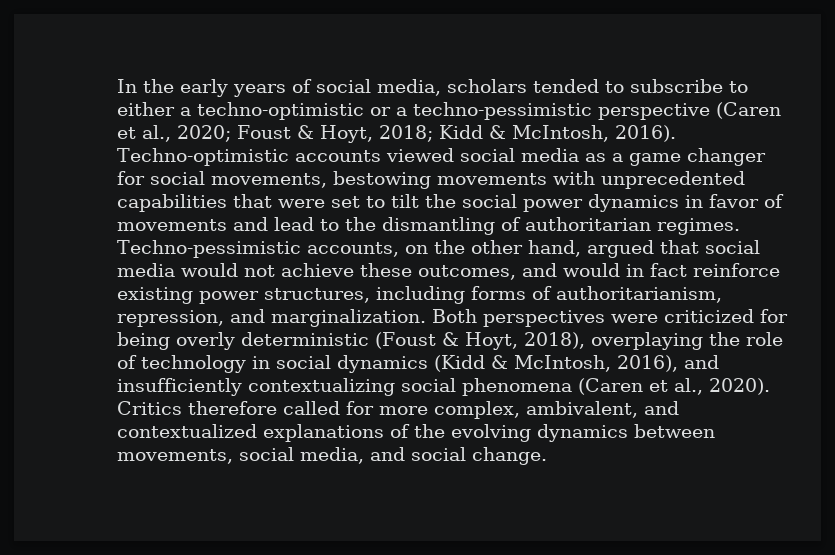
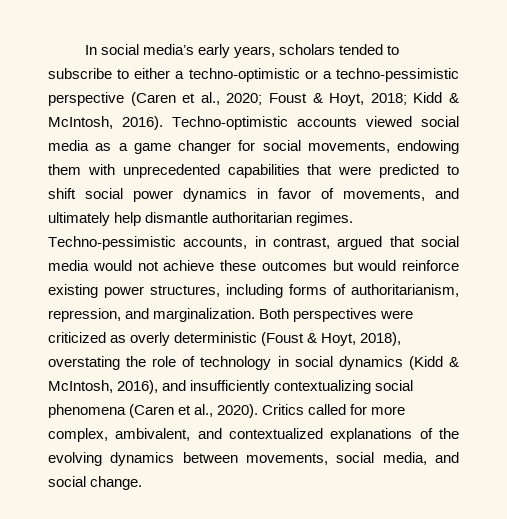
[143,79,441,97] the early years of social media, -> [100,44,275,58] social media’s early years,
[333,171,547,189] bestowing movements -> [397,140,459,154] [48,164,81,175] endowing them
[331,194,456,208] set to tilt the -> [379,164,460,178] [48,188,76,199] predicted to shift
[117,217,740,235] [117,240,581,258] movements and lead to the dismantling of authoritarian regimes. Techno-pessimistic accounts, on the other hand, -> [343,188,459,201] [48,212,354,226] [48,236,330,250] movements, and ultimately help dismantle authoritarian regimes. Techno-pessimistic accounts, in contrast,
[418,263,687,280] outcomes, and would in fact -> [261,260,397,271] outcomes but would
[760,309,788,323] [117,332,170,350] for being -> [110,335,127,343] as
[590,332,703,350] overplaying -> [48,356,120,370] overstating
[188,401,277,415] therefore -> (305, 409) none

